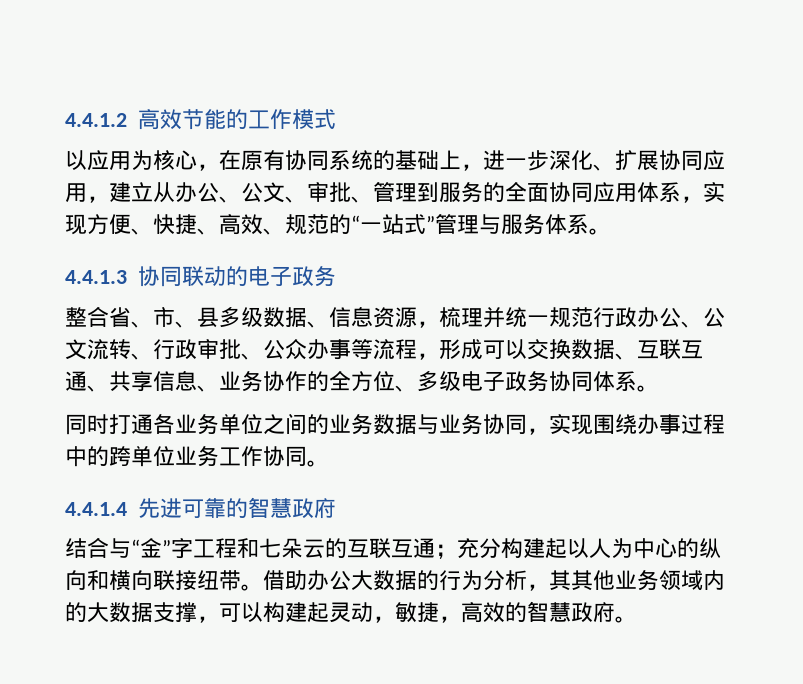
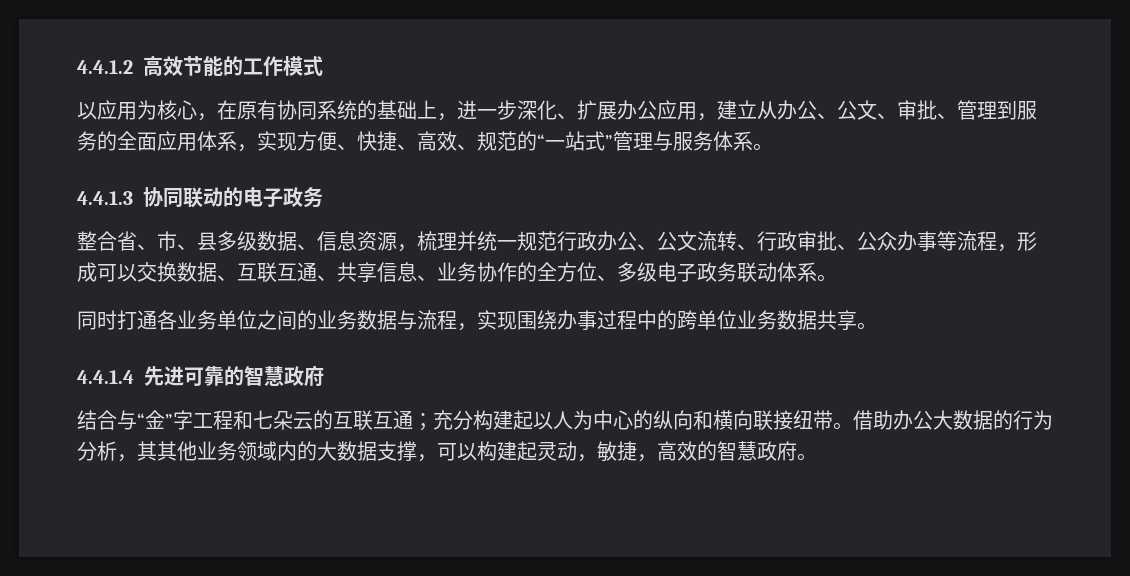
[659,150,703,171] 协同 -> [617,100,657,120] 办公
[549,182,593,203] 协同 -> (157, 141) none
[549,371,593,392] 协同 -> [737,262,777,283] 联动
[439,414,527,435] 业务协同 -> [417,310,457,330] 流程
[219,446,307,467] 工作协同 -> [777,310,857,331] 数据共享

